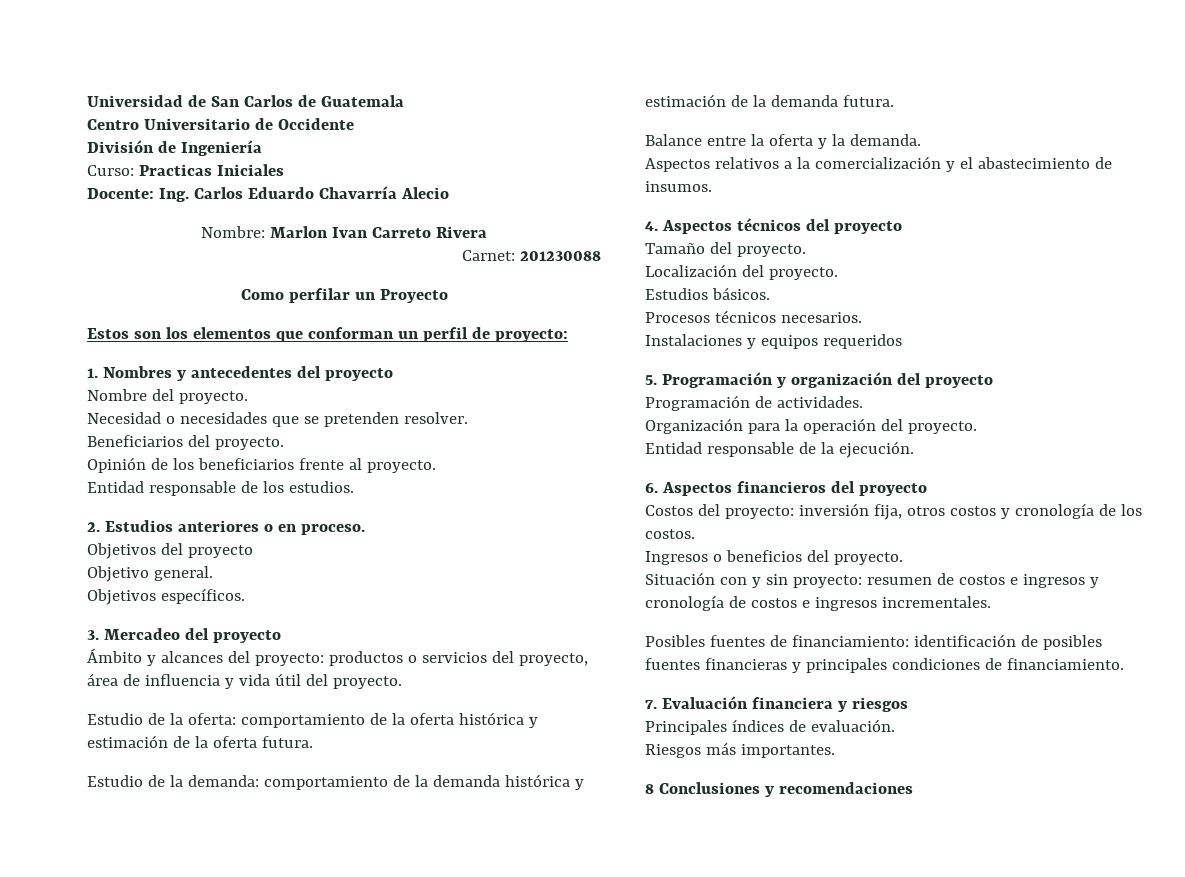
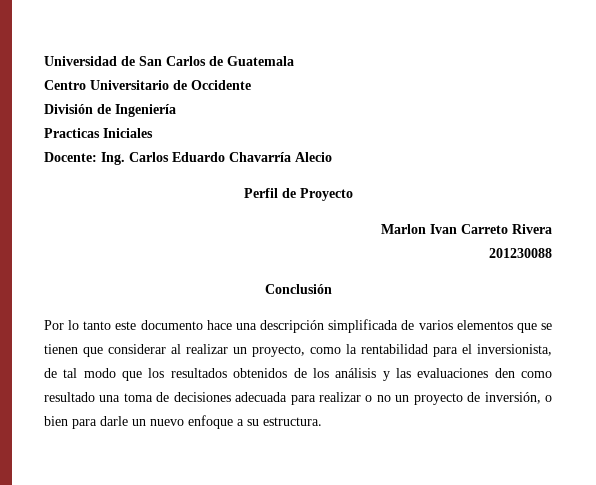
[87,165,134,176] Curso: -> (176, 110) none
[201,226,266,238] Nombre: -> [243,188,353,201] Perfil de Proyecto //
[462,250,516,261] Carnet: -> (552, 229) none
[240,288,448,303] [87,327,568,342] [87,366,393,381] [87,389,248,404] [87,412,468,427] [87,435,284,450] [87,457,436,473] [87,481,354,496] [87,520,365,535] [87,543,253,559] [87,566,213,582] [87,588,245,605] [87,628,281,643] [87,648,588,666] [87,673,402,689] [87,712,538,728] [87,735,313,748] [87,774,584,790] [645,94,894,107] [645,134,921,149] [645,156,1112,172] [645,181,712,192] [645,218,902,234] [645,242,806,257] [645,264,838,280] [645,287,770,300] [645,310,862,323] [645,334,902,349] [645,372,993,388] [645,395,863,411] [645,418,977,434] [645,441,914,458] [645,481,927,496] [645,503,1142,520] [645,529,695,539] [645,550,903,565] [645,572,1099,588] [645,595,991,611] [645,634,1102,650] [645,658,1124,673] [645,696,908,712] [645,719,895,735] [645,742,835,758] [645,782,913,797] Como perfilar un Proyecto // Estos son los elementos que conforman un perfil de proyecto: // 1. Nombres y antecedentes del proyecto // Nombre del proyecto. // Necesidad o necesidades que se pretenden resolver. // Beneficiarios del proyecto. // Opinión de los beneficiarios frente al proyecto. // Entidad responsable de los estudios. // 2. Estudios anteriores o en proceso. // Objetivos del proyecto // Objetivo general. // Objetivos específicos. // 3. Mercadeo del proyecto // Ámbito y alcances del proyecto: productos o servicios del proyecto, área de influencia y vida útil del proyecto. // Estudio de la oferta: comportamiento de la oferta histórica y estimación de la oferta futura. // Estudio de la demanda: comportamiento de la demanda histórica y estimación de la demanda futura. // Balance entre la oferta y la demanda. // Aspectos relativos a la comercialización y el abastecimiento de insumos. // 4. Aspectos técnicos del proyecto // Tamaño del proyecto. // Localización del proyecto. // Estudios básicos. // Procesos técnicos necesarios. // Instalaciones y equipos requeridos // 5. Programación y organización del proyecto // Programación de actividades. // Organización para la operación del proyecto. // Entidad responsable de la ejecución. // 6. Aspectos financieros del proyecto // Costos del proyecto: inversión fija, otros costos y cronología de los costos. // Ingresos o beneficios del proyecto. // Situación con y sin proyecto: resumen de costos e ingresos y cronología de costos e ingresos incrementales. // Posibles fuentes de financiamiento: identificación de posibles fuentes financieras y principales condiciones de financiamiento. // 7. Evaluación financiera y riesgos // Principales índices de evaluación. // Riesgos más importantes. // 8 Conclusiones y recomendaciones -> [264,284,332,294] [44,319,552,333] [44,344,552,357] [44,368,552,381] [44,392,553,405] [44,415,322,429] Conclusión // Por lo tanto este documento hace una descripción simplificada de varios elementos que se tienen que considerar al realizar un proyecto, como la rentabilidad para el inversionista, de tal modo que los resultados obtenidos de los análisis y las evaluaciones den como resultado una toma de decisiones adecuada para realizar o no un proyecto de inversión, o bien para darle un nuevo enfoque a su estructura.

